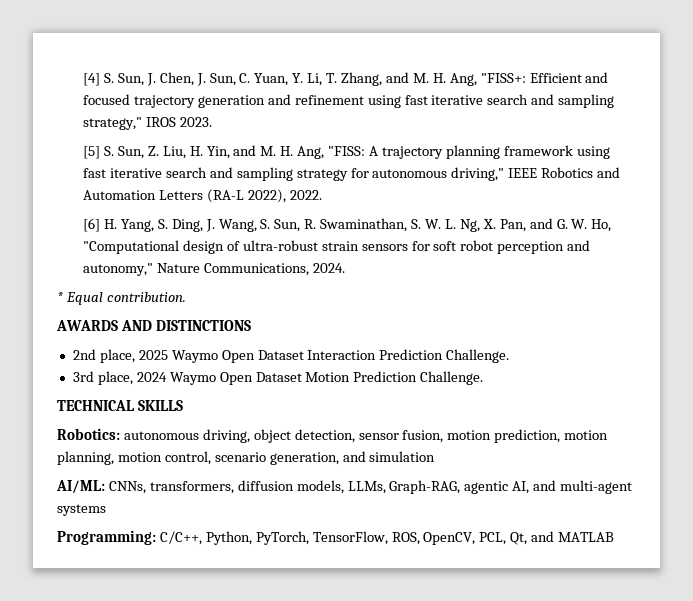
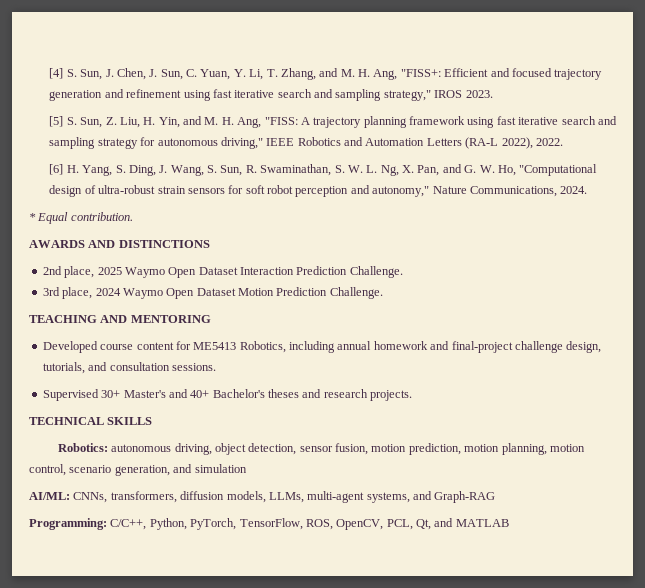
(484, 378) none -> [29,315,211,323] [42,341,602,353] [42,362,216,374] [42,389,413,401] // TEACHING AND MENTORING // Developed course content for ME5413 Robotics, including annual homework and final-project challenge design, tutorials, and consultation sessions. // Supervised 30+ Master's and 40+ Bachelor's theses and research projects.
[389,480,633,494] [57,504,106,516] Graph-RAG, agentic AI, and multi-agent systems -> [307,491,496,503] multi-agent systems, and Graph-RAG

